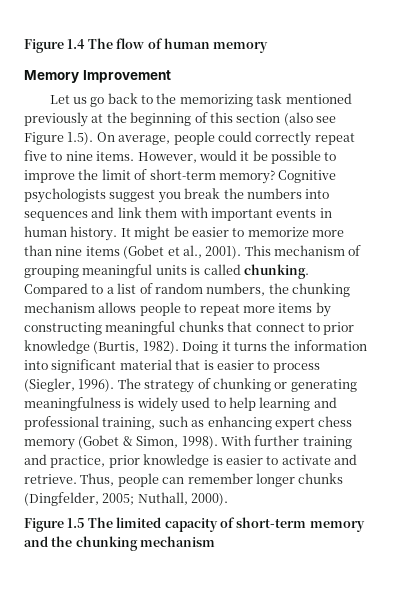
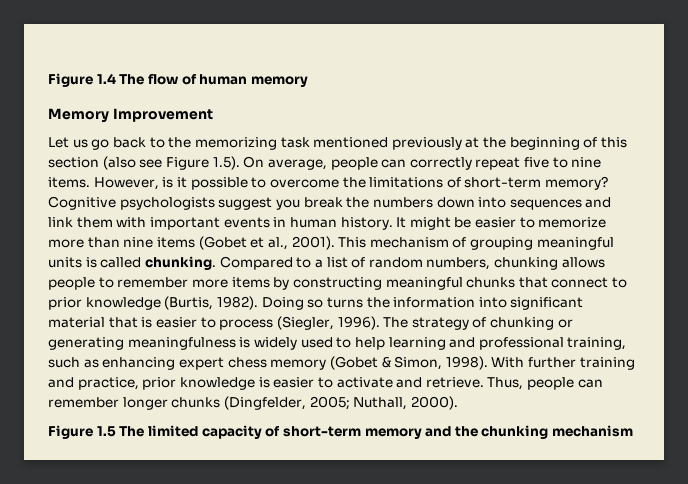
[217,131,252,142] could -> [381,159,407,168] can
[198,150,337,164] [24,169,131,183] would it be possible to improve the limit -> [162,177,444,190] is it possible to overcome the limitations
(302, 193) none -> [436,197,475,208] down
[268,283,350,297] [24,302,95,313] the chunking mechanism -> [494,257,559,270] chunking
[199,304,240,316] repeat -> [117,277,189,288] remember
[221,341,231,351] it -> [307,299,324,308] so

